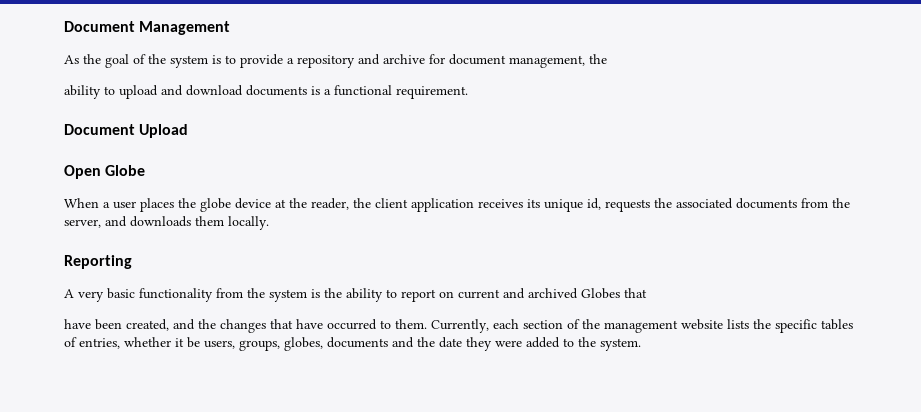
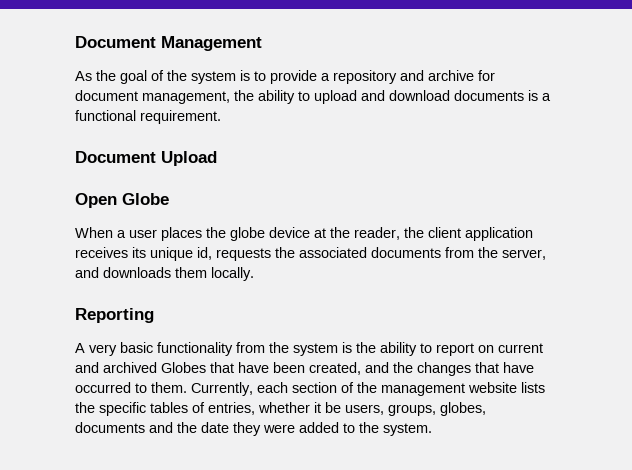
(607, 59) // -> (254, 95) none
(647, 293) // -> (234, 367) none

